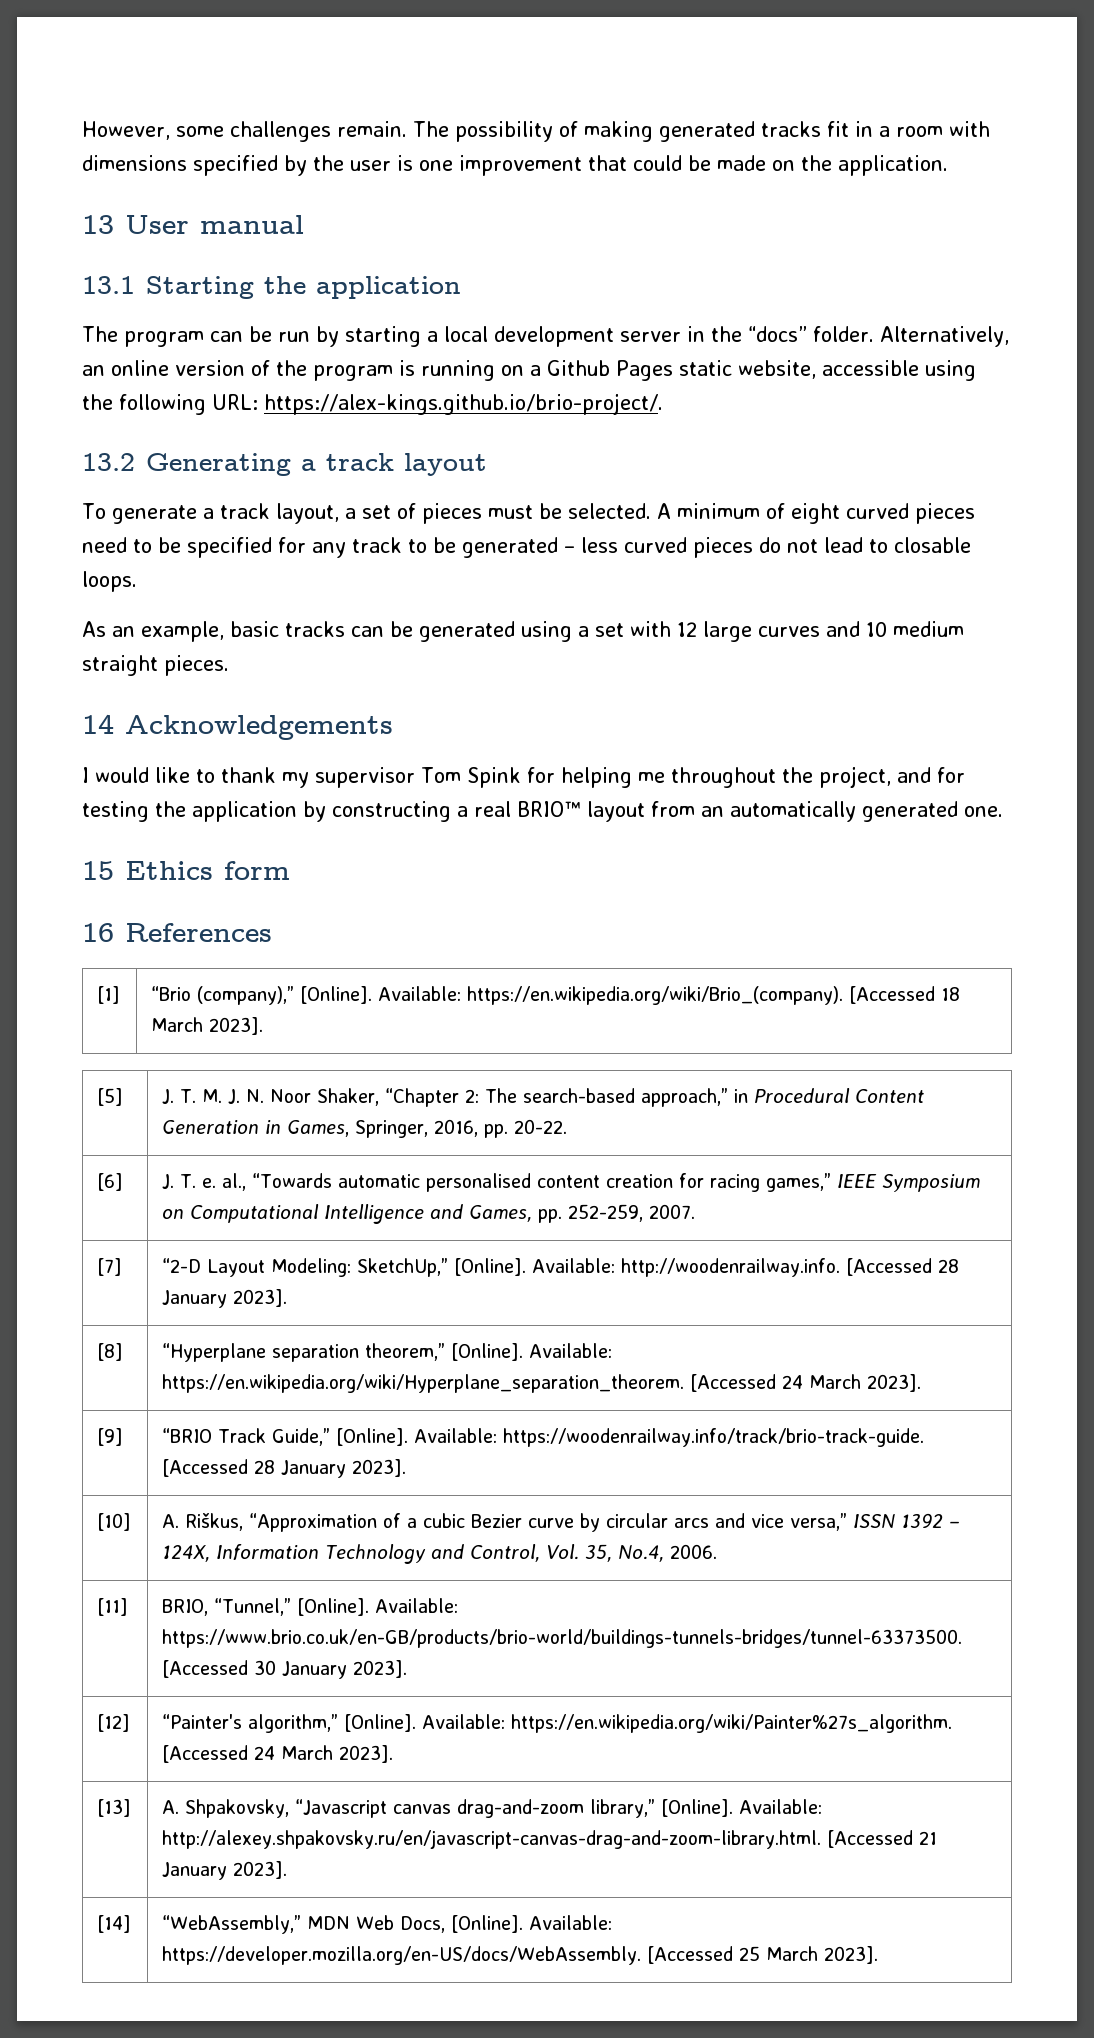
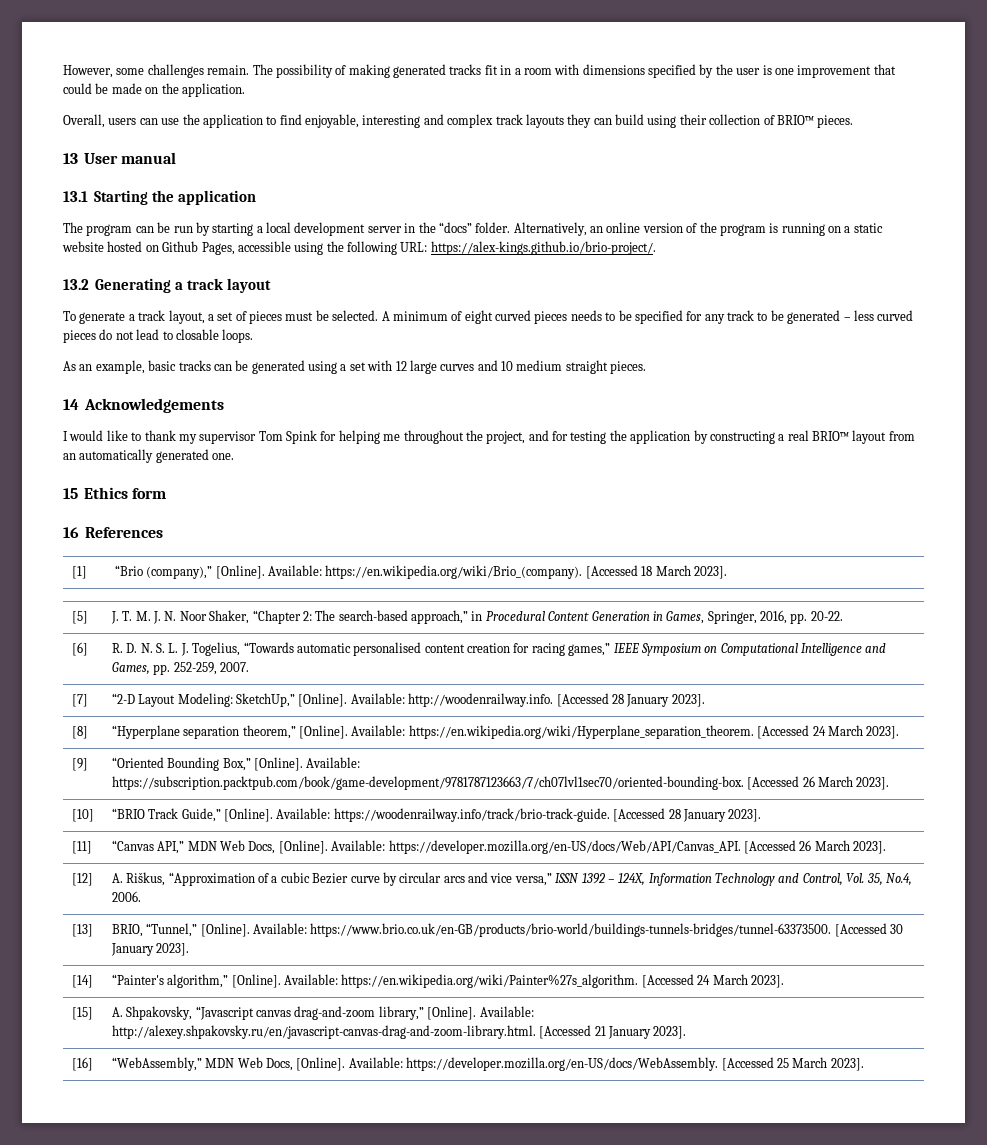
(948, 165) none -> [63,114,854,128] // Overall, users can use the application to find enjoyable, interesting and complex track layouts they can build using their collection of BRIO™ pieces.
[547,360,816,381] Github Pages static website, -> [853,223,883,233] [62,241,235,255] static website hosted on Github Pages,
[82,537,127,553] need -> [570,310,602,321] needs
[162,1173,247,1191] J. T. e. al., -> [111,642,241,656] R. D. N. S. L. J. Togelius,
(124, 1437) none -> [111,757,361,771] [111,776,890,790] [71,809,94,822] | “Oriented Bounding Box,” [Online]. Available: https://subscription.packtpub.com/book/game-development/9781787123663/7/ch07lvl1sec70/oriented-bounding-box. [Accessed 26 March 2023]. // [10]
[97,1513,132,1531] [10] -> [71,841,92,854] [111,840,887,854] [71,873,93,886] [11] | “Canvas API,” MDN Web Docs, [Online]. Available: https://developer.mozilla.org/en-US/docs/Web/API/Canvas_API. [Accessed 26 March 2023]. // [12]
[97,1598,129,1616] [11] -> [71,924,93,937] [13]
[97,1714,131,1732] [12] -> [71,975,93,988] [14]
[97,1799,132,1817] [13] -> [71,1007,93,1020] [15]
[97,1915,132,1933] [14] -> [71,1057,93,1071] [16]

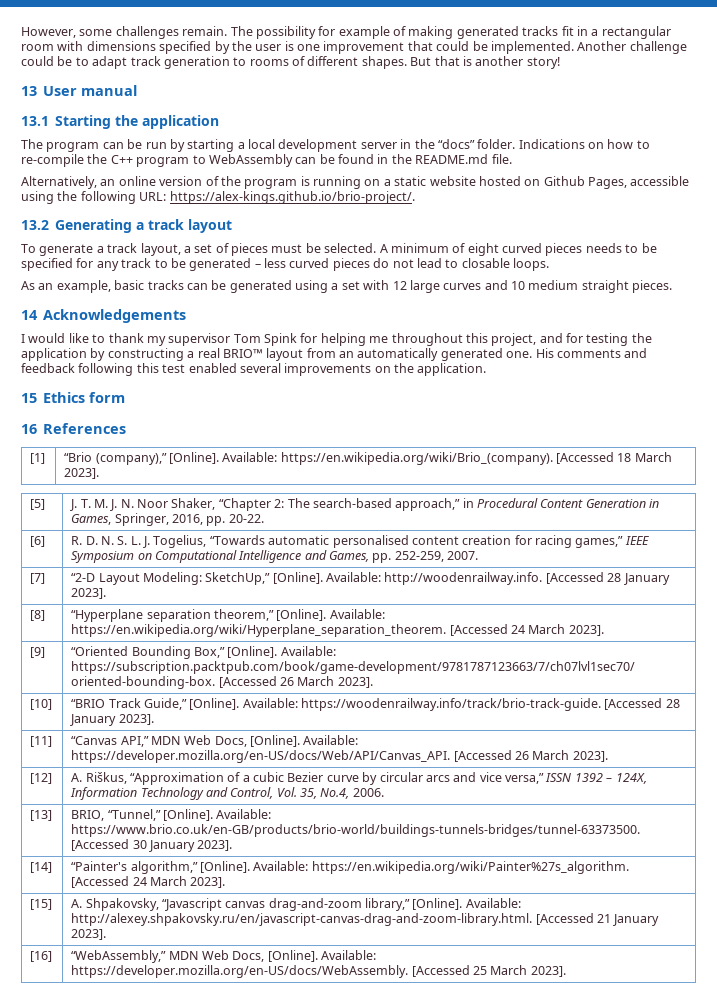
(333, 71) none -> [318,26,390,39] for example
(521, 71) none -> [601,26,671,39] rectangular
[111,83,245,97] [63,114,854,128] made on the application. // Overall, users can use the application to find enjoyable, interesting and complex track layouts they can build using their collection of BRIO™ pieces. -> [490,41,687,54] [21,56,560,69] implemented. Another challenge could be to adapt track generation to rooms of different shapes. But that is another story!
(511, 227) none -> [518,139,650,149] [21,154,512,167] Indications on how to re-compile the C++ program to WebAssembly can be found in the README.md file. //
[465,430,483,441] the -> [465,333,488,343] this
(235, 456) none -> [535,348,648,358] [21,363,487,376] His comments and feedback following this test enabled several improvements on the application.

